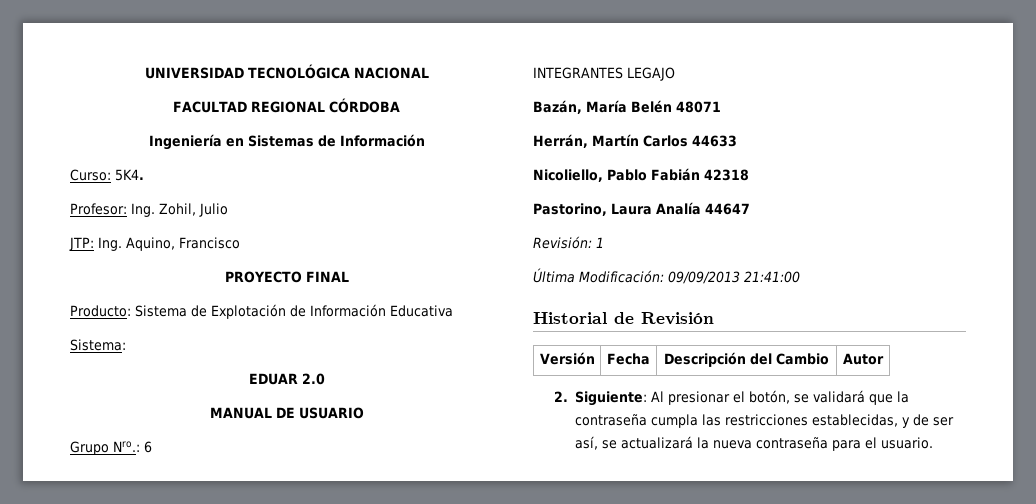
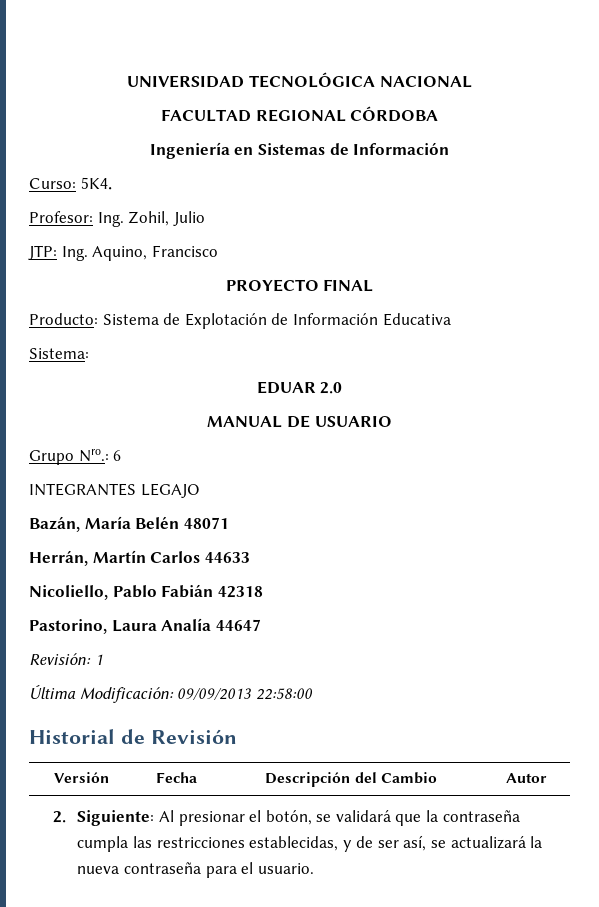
[744,271,800,283] 21:41:00 -> [255,688,313,700] 22:58:00

